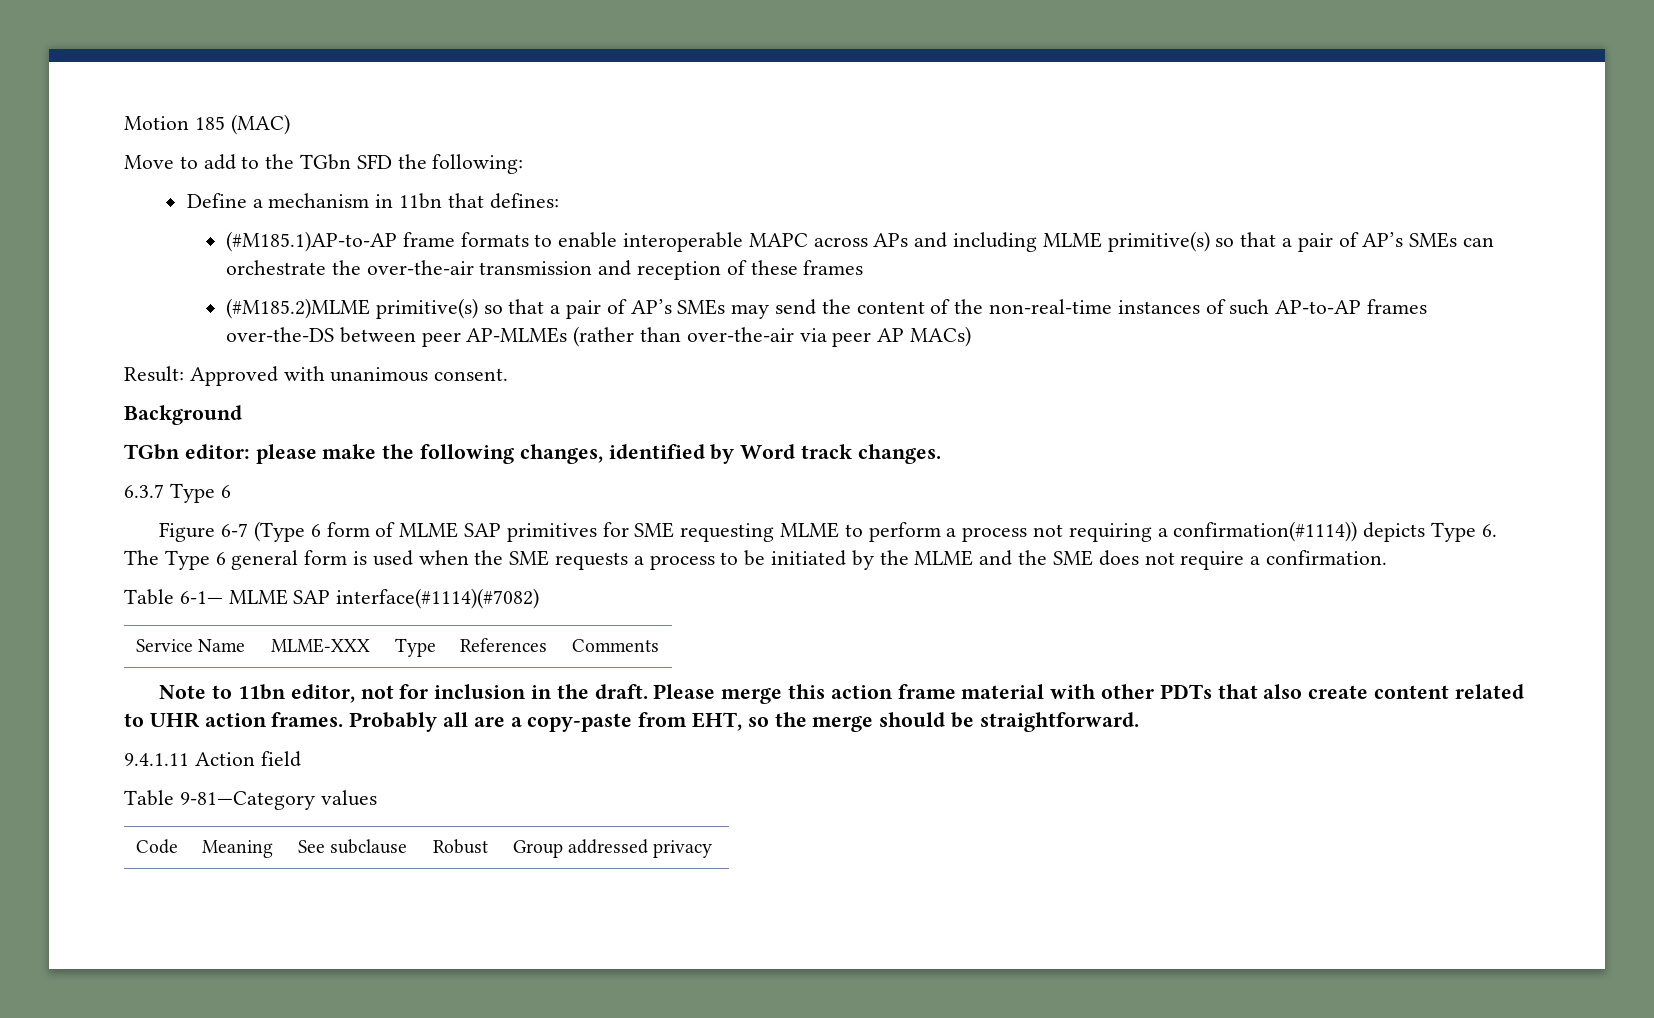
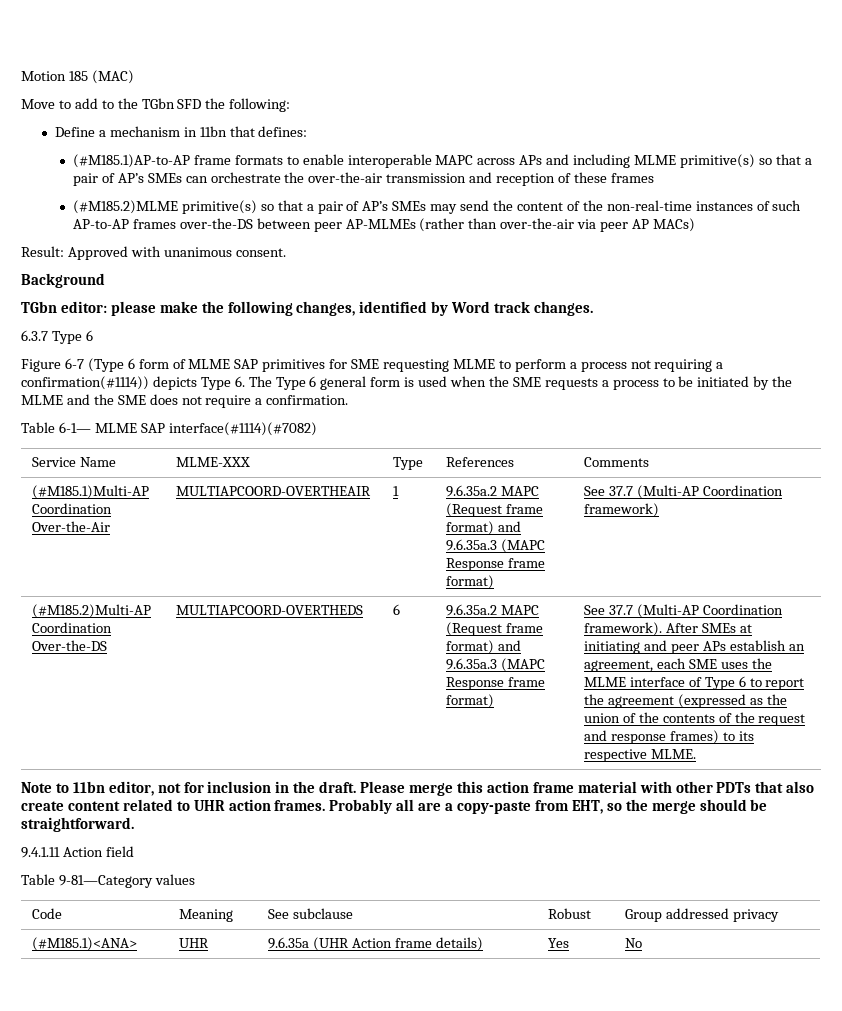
(659, 645) none -> [31,485,149,499] [31,503,112,514] [31,521,110,532] [175,486,371,496] [392,486,399,496] [445,485,539,497] [445,503,543,517] [445,521,521,535] [445,539,545,553] [445,558,545,571] [445,575,494,589] [583,485,783,499] [583,503,659,517] [31,604,151,618] [31,622,112,633] [31,640,107,651] [175,605,363,615] [392,604,400,615] [445,604,539,616] [445,622,543,636] [445,640,521,654] [445,658,545,672] [445,677,545,690] [445,694,494,708] [583,604,783,618] [583,622,752,636] [583,640,805,654] [583,658,772,672] [583,676,805,690] [583,694,787,708] [583,712,806,726] [583,730,754,744] [583,749,696,762] // (#M185.1)Multi-AP Coordination Over-the-Air | MULTIAPCOORD-OVERTHEAIR | 1 | 9.6.35a.2 MAPC (Request frame format) and 9.6.35a.3 (MAPC Response frame format) | See 37.7 (Multi-AP Coordination framework) // (#M185.2)Multi-AP Coordination Over-the-DS | MULTIAPCOORD-OVERTHEDS | 6 | 9.6.35a.2 MAPC (Request frame format) and 9.6.35a.3 (MAPC Response frame format) | See 37.7 (Multi-AP Coordination framework). After SMEs at initiating and peer APs establish an agreement, each SME uses the MLME interface of Type 6 to report the agreement (expressed as the union of the contents of the request and response frames) to its respective MLME.
(713, 849) none -> [31,937,137,951] [178,938,209,948] [267,937,483,951] [547,938,569,948] [624,938,642,948] // (#M185.1)<ANA> | UHR | 9.6.35a (UHR Action frame details) | Yes | No

